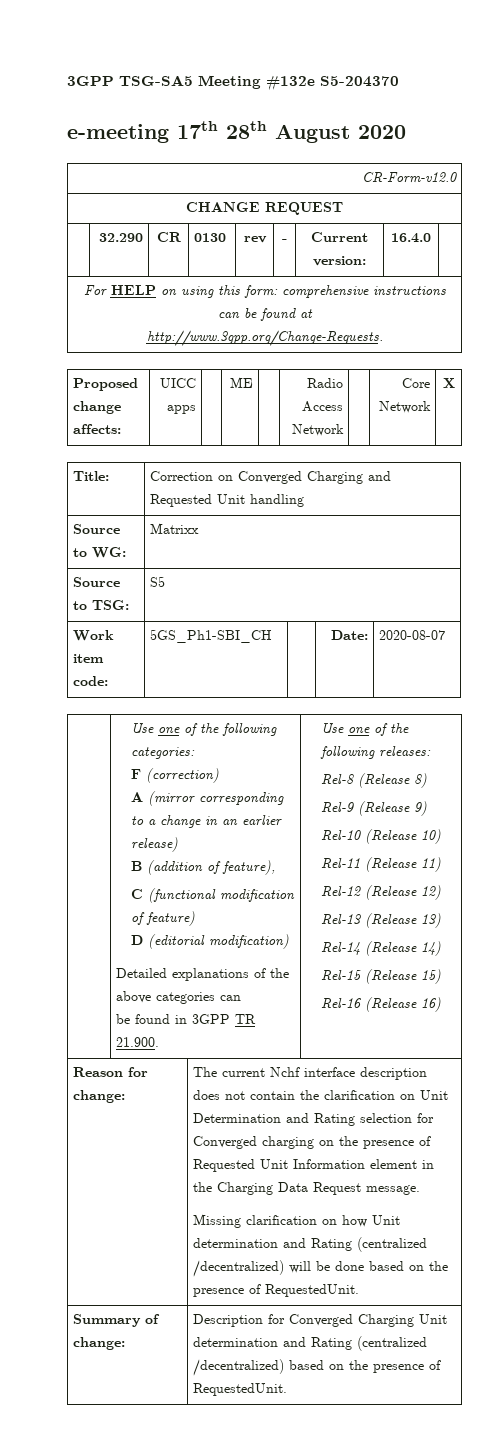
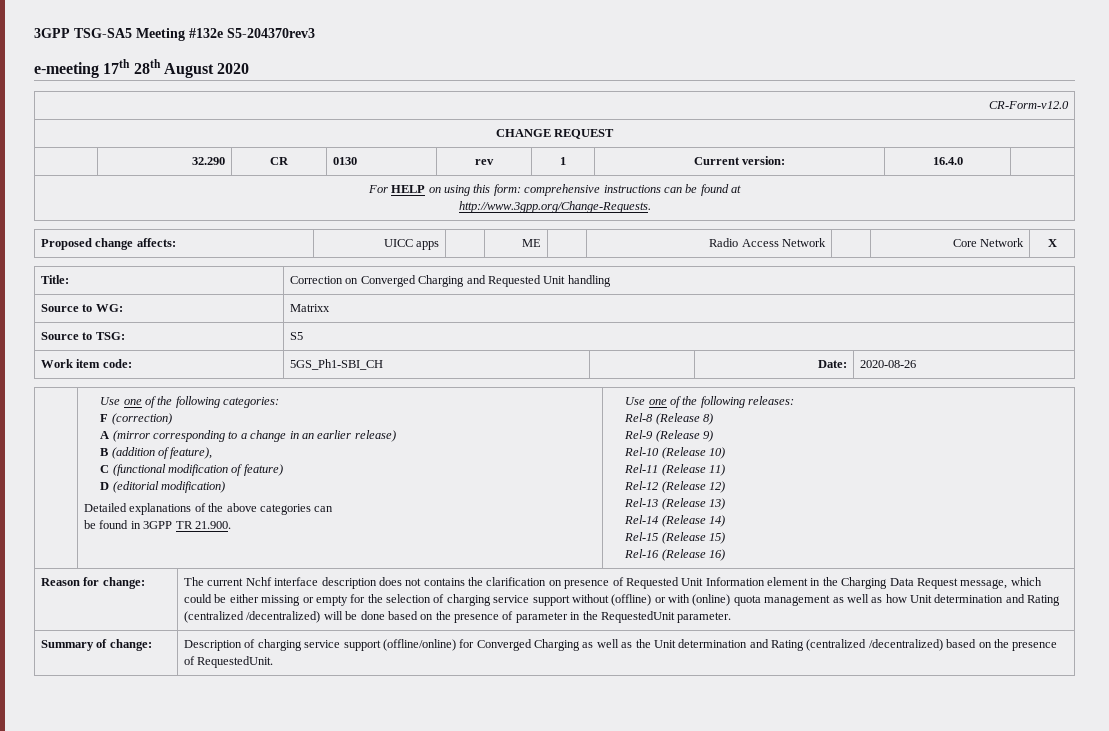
[320,76,399,87] S5-204370 -> [227,28,315,38] S5-204370rev3
[282,239,287,242] - -> [560,157,566,165] 1
[379,630,446,640] 2020-08-07 -> [860,360,917,368] 2020-08-26
[250,1091,296,1100] contain -> [423,578,465,586] contains
[420,1090,449,1100] [193,1113,435,1126] [193,1136,359,1149] Unit Determination and Rating selection for Converged charging on the -> (562, 583) none
[366,1185,421,1195] [193,1214,338,1228] message. // Missing clarification on -> [960,577,1042,589] [184,594,883,606] message, which could be either missing or empty for the selection of charging service support without (offline) or with (online) quota management as well as
[265,1284,360,1297] RequestedUnit. -> [515,611,732,623] parameter in the RequestedUnit parameter.
[268,1314,415,1327] for Converged Charging -> [244,639,651,651] of charging service support (offline/online) for Converged Charging as well as the

